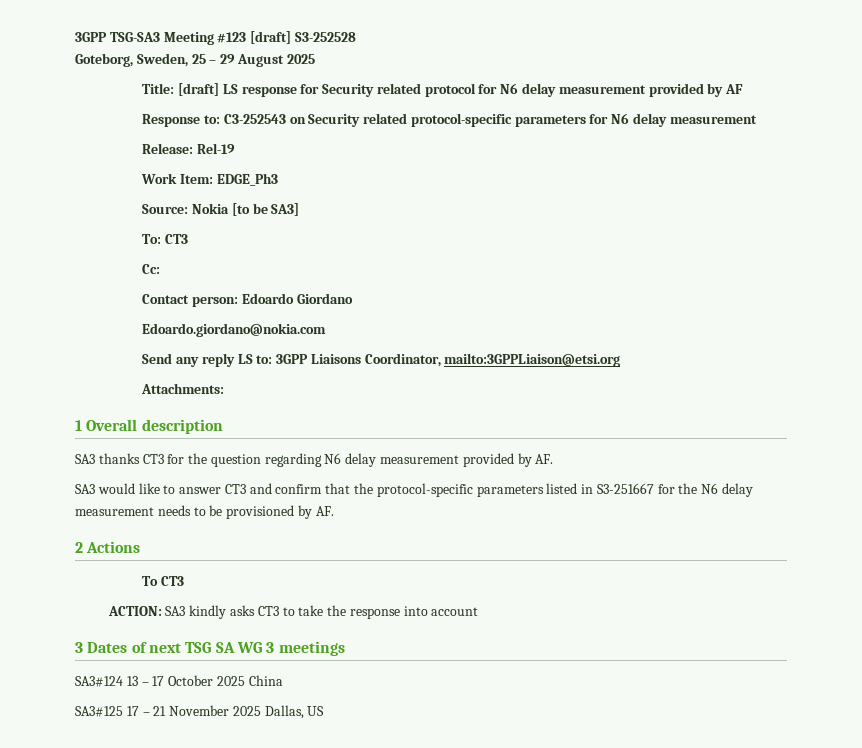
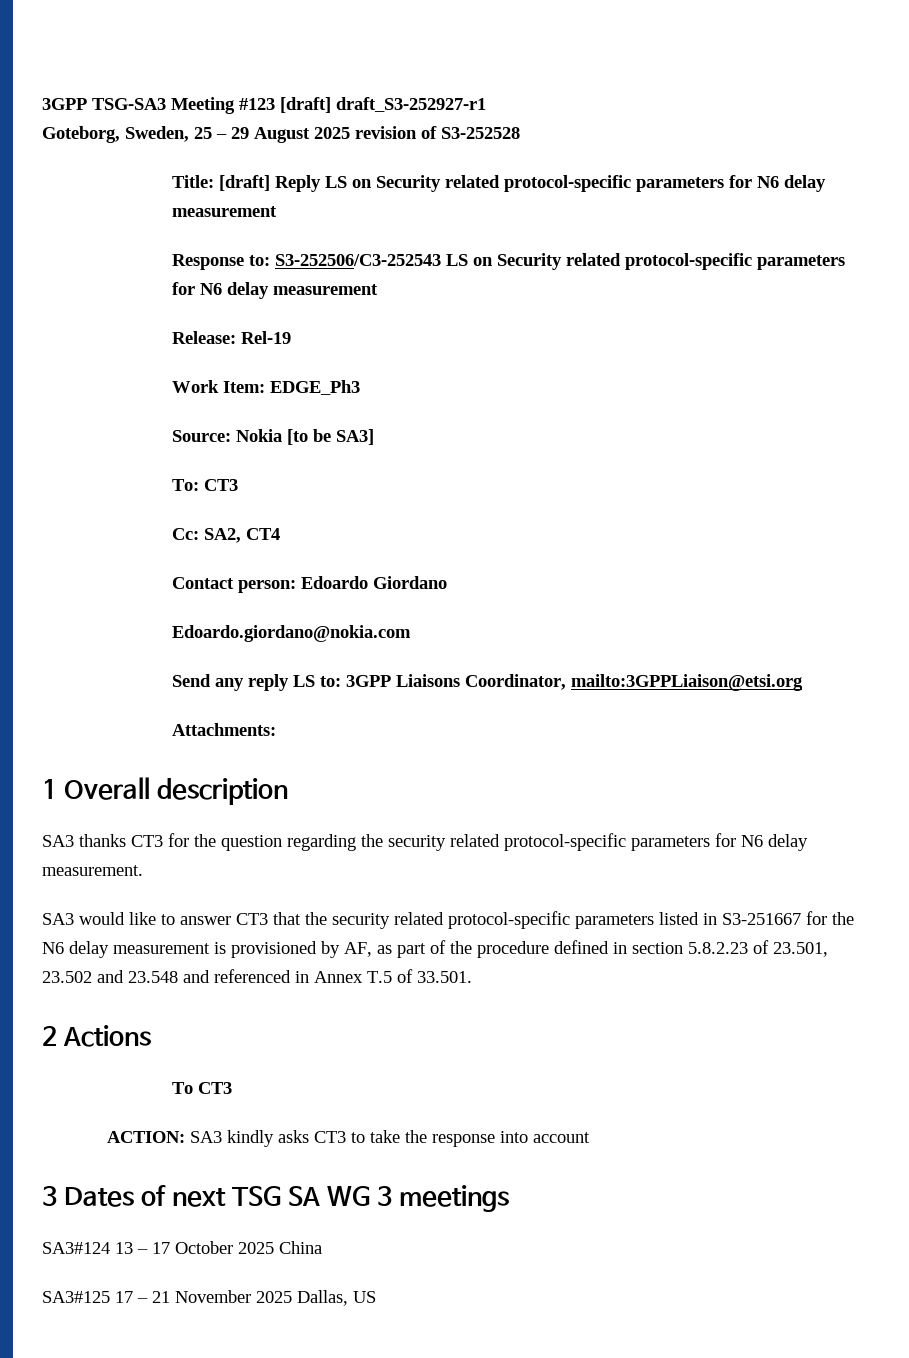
[294,32,356,42] S3-252528 -> [336,97,486,112] draft_S3-252927-r1
(315, 59) none -> [355,126,520,139] revision of S3-252528
[222,83,744,97] LS response for Security related protocol for N6 delay measurement provided by AF -> [275,175,827,192] [172,206,278,217] Reply LS on Security related protocol-specific parameters for N6 delay measurement
[223,114,286,124] C3-252543 -> [275,254,469,266] S3-252506/C3-252543 LS
(161, 269) none -> [204,528,281,543] SA2, CT4
[324,453,554,467] N6 delay measurement provided by AF. -> [361,833,808,851] [42,865,143,876] the security related protocol-specific parameters for N6 delay measurement.
[249,483,374,494] and confirm that the -> [273,912,444,929] that the security related
[157,505,334,519] needs to be provisioned by AF. -> [214,940,828,958] [42,969,472,983] is provisioned by AF, as part of the procedure defined in section 5.8.2.23 of 23.501, 23.502 and 23.548 and referenced in Annex T.5 of 33.501.

